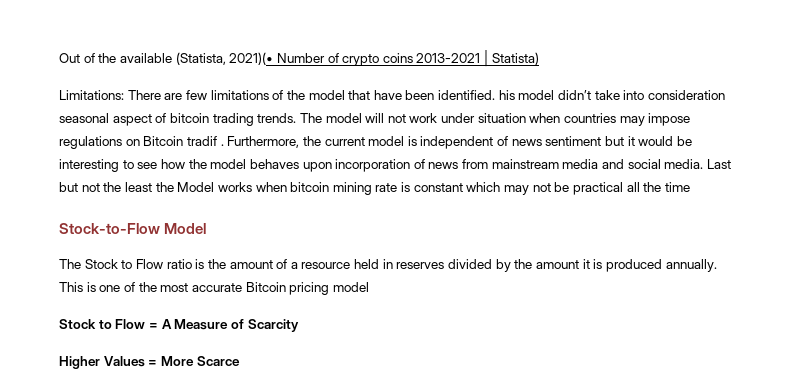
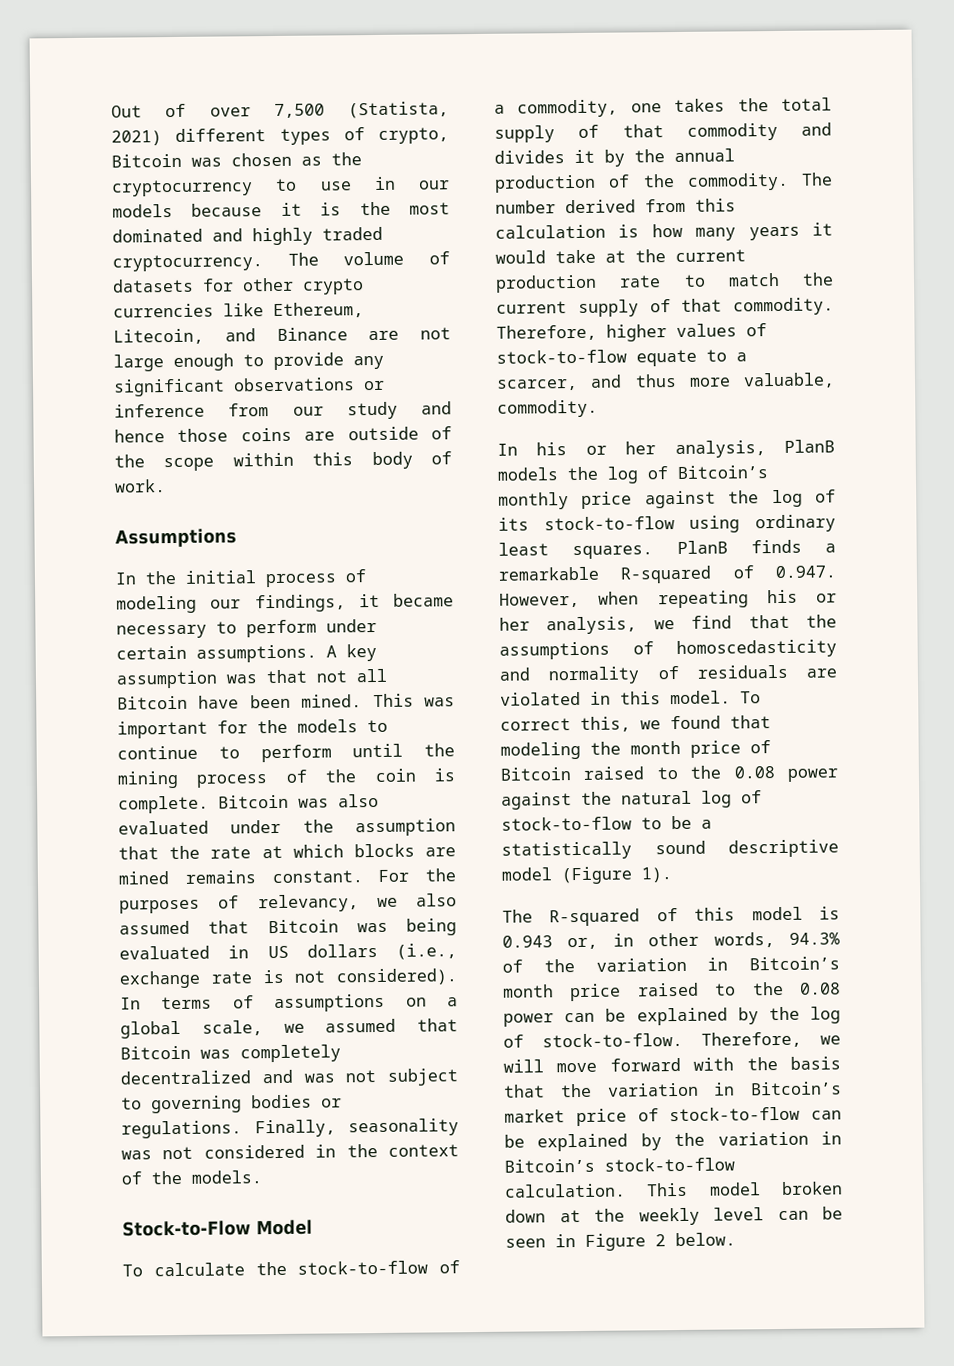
[98,50,539,67] [59,90,725,100] [59,113,691,126] [59,136,692,149] [59,159,731,172] [59,182,690,195] [59,223,207,234] [59,259,717,272] [59,282,369,295] [59,319,299,332] [59,356,240,369] the available (Statista, 2021)(• Number of crypto coins 2013-2021 | Statista) // Limitations: There are few limitations of the model that have been identified. his model didn’t take into consideration seasonal aspect of bitcoin trading trends. The model will not work under situation when countries may impose regulations on Bitcoin tradif . Furthermore, the current model is independent of news sentiment but it would be interesting to see how the model behaves upon incorporation of news from mainstream media and social media. Last but not the least the Model works when bitcoin mining rate is constant which may not be practical all the time // Stock-to-Flow Model // The Stock to Flow ratio is the amount of a resource held in reserves divided by the amount it is produced annually. This is one of the most accurate Bitcoin pricing model // Stock to Flow = A Measure of Scarcity // Higher Values = More Scarce -> [209,101,449,119] [111,127,449,146] [111,152,362,168] [111,176,450,197] [112,201,450,218] [112,226,383,246] [112,251,450,272] [112,277,364,295] [113,302,364,319] [113,327,451,345] [113,352,384,372] [113,377,385,397] [114,401,452,420] [114,426,452,443] [114,451,452,472] [114,479,166,493] [115,528,237,548] [115,569,366,588] [116,593,454,614] [116,618,377,639] [116,643,377,663] [116,668,387,689] [117,693,455,710] [117,719,388,739] [117,743,455,763] [117,768,455,789] [118,793,379,814] [118,818,456,837] [118,843,456,860] [118,868,456,885] [119,893,457,914] [119,918,457,936] [119,943,457,960] [119,968,457,989] [120,993,458,1013] [120,1018,458,1039] [120,1044,341,1063] [120,1068,459,1086] [121,1094,342,1114] [121,1118,459,1139] [121,1144,459,1160] [121,1170,262,1185] [122,1219,313,1237] [122,1260,460,1277] [494,97,832,118] [494,122,832,143] [494,148,735,167] [494,172,833,193] [495,198,736,214] [495,222,833,241] [495,249,746,264] [495,272,834,293] [496,297,834,317] [496,323,767,342] [496,349,747,367] [496,372,835,391] [497,399,598,418] [497,439,835,459] [497,465,768,484] [498,489,836,510] [498,514,836,533] [498,539,836,560] [498,565,836,584] [499,589,837,609] [499,614,837,635] [499,639,837,660] [499,664,837,685] [500,690,761,706] [500,715,771,732] [500,740,771,760] [500,765,838,782] [501,790,762,810] [501,815,712,831] [501,839,839,860] [501,866,672,885] [502,906,840,927] [502,932,840,950] [502,956,840,973] [503,981,841,1002] [503,1006,841,1027] [503,1031,841,1048] [503,1056,841,1073] [503,1081,842,1098] [504,1106,842,1127] [504,1131,842,1152] [504,1157,735,1173] [504,1181,843,1198] [505,1206,843,1226] [505,1232,736,1251] over 7,500 (Statista, 2021) different types of crypto, Bitcoin was chosen as the cryptocurrency to use in our models because it is the most dominated and highly traded cryptocurrency. The volume of datasets for other crypto currencies like Ethereum, Litecoin, and Binance are not large enough to provide any significant observations or inference from our study and hence those coins are outside of the scope within this body of work. // Assumptions // In the initial process of modeling our findings, it became necessary to perform under certain assumptions. A key assumption was that not all Bitcoin have been mined. This was important for the models to continue to perform until the mining process of the coin is complete. Bitcoin was also evaluated under the assumption that the rate at which blocks are mined remains constant. For the purposes of relevancy, we also assumed that Bitcoin was being evaluated in US dollars (i.e., exchange rate is not considered). In terms of assumptions on a global scale, we assumed that Bitcoin was completely decentralized and was not subject to governing bodies or regulations. Finally, seasonality was not considered in the context of the models. // Stock-to-Flow Model // To calculate the stock-to-flow of a commodity, one takes the total supply of that commodity and divides it by the annual production of the commodity. The number derived from this calculation is how many years it would take at the current production rate to match the current supply of that commodity. Therefore, higher values of stock-to-flow equate to a scarcer, and thus more valuable, commodity. // In his or her analysis, PlanB models the log of Bitcoin’s monthly price against the log of its stock-to-flow using ordinary least squares. PlanB finds a remarkable R-squared of 0.947. However, when repeating his or her analysis, we find that the assumptions of homoscedasticity and normality of residuals are violated in this model. To correct this, we found that modeling the month price of Bitcoin raised to the 0.08 power against the natural log of stock-to-flow to be a statistically sound descriptive model (Figure 1). // The R-squared of this model is 0.943 or, in other words, 94.3% of the variation in Bitcoin’s month price raised to the 0.08 power can be explained by the log of stock-to-flow. Therefore, we will move forward with the basis that the variation in Bitcoin’s market price of stock-to-flow can be explained by the variation in Bitcoin’s stock-to-flow calculation. This model broken down at the weekly level can be seen in Figure 2 below.

